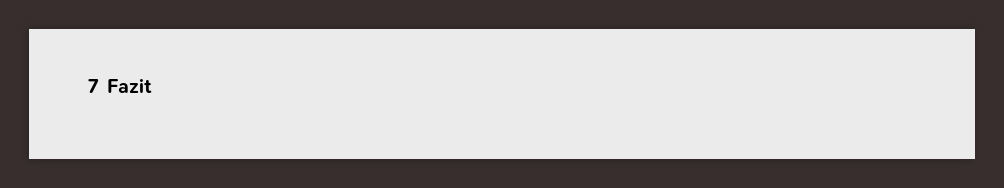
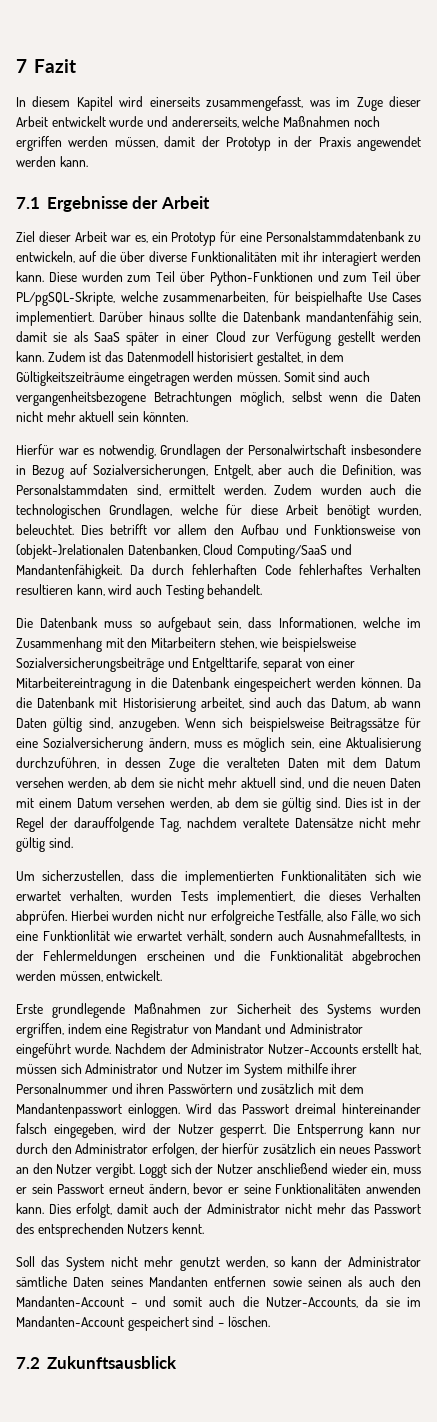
(152, 85) none -> [16,96,422,111] [16,116,380,128] [16,136,422,151] [16,156,88,167] [16,196,210,212] [16,231,421,246] [16,251,421,266] [16,271,421,286] [16,291,421,306] [16,311,422,326] [16,331,422,346] [16,351,345,366] [16,371,370,386] [16,391,421,406] [16,411,188,422] [16,444,421,459] [16,464,422,479] [16,484,421,496] [16,504,422,519] [16,524,421,535] [16,544,352,559] [16,564,421,579] [16,584,263,599] [16,617,422,632] [16,637,356,652] [16,657,356,672] [16,677,421,692] [16,697,421,712] [16,717,421,732] [16,737,421,752] [16,757,421,772] [16,777,421,789] [16,797,422,812] [16,817,421,832] [16,837,73,852] [16,870,421,885] [16,890,421,905] [16,910,421,925] [16,930,421,942] [16,950,421,965] [16,970,163,982] [16,1003,421,1018] [16,1023,363,1038] [16,1043,421,1058] [16,1063,358,1078] [16,1083,364,1094] [16,1103,421,1118] [16,1123,421,1138] [16,1143,421,1158] [16,1163,421,1178] [16,1183,421,1195] [16,1203,421,1218] [16,1223,204,1238] [16,1256,422,1271] [16,1276,421,1287] [16,1296,421,1308] [16,1316,270,1331] [16,1356,177,1369] // In diesem Kapitel wird einerseits zusammengefasst, was im Zuge dieser Arbeit entwickelt wurde und andererseits, welche Maßnahmen noch ergriffen werden müssen, damit der Prototyp in der Praxis angewendet werden kann. // 7.1 Ergebnisse der Arbeit // Ziel dieser Arbeit war es, ein Prototyp für eine Personalstammdatenbank zu entwickeln, auf die über diverse Funktionalitäten mit ihr interagiert werden kann. Diese wurden zum Teil über Python-Funktionen und zum Teil über PL/pgSQL-Skripte, welche zusammenarbeiten, für beispielhafte Use Cases implementiert. Darüber hinaus sollte die Datenbank mandantenfähig sein, damit sie als SaaS später in einer Cloud zur Verfügung gestellt werden kann. Zudem ist das Datenmodell historisiert gestaltet, in dem Gültigkeitszeiträume eingetragen werden müssen. Somit sind auch vergangenheitsbezogene Betrachtungen möglich, selbst wenn die Daten nicht mehr aktuell sein könnten. // Hierfür war es notwendig, Grundlagen der Personalwirtschaft insbesondere in Bezug auf Sozialversicherungen, Entgelt, aber auch die Definition, was Personalstammdaten sind, ermittelt werden. Zudem wurden auch die technologischen Grundlagen, welche für diese Arbeit benötigt wurden, beleuchtet. Dies betrifft vor allem den Aufbau und Funktionsweise von (objekt-)relationalen Datenbanken, Cloud Computing/SaaS und Mandantenfähigkeit. Da durch fehlerhaften Code fehlerhaftes Verhalten resultieren kann, wird auch Testing behandelt. // Die Datenbank muss so aufgebaut sein, dass Informationen, welche im Zusammenhang mit den Mitarbeitern stehen, wie beispielsweise Sozialversicherungsbeiträge und Entgelttarife, separat von einer Mitarbeitereintragung in die Datenbank eingespeichert werden können. Da die Datenbank mit Historisierung arbeitet, sind auch das Datum, ab wann Daten gültig sind, anzugeben. Wenn sich beispielsweise Beitragssätze für eine Sozialversicherung ändern, muss es möglich sein, eine Aktualisierung durchzuführen, in dessen Zuge die veralteten Daten mit dem Datum versehen werden, ab dem sie nicht mehr aktuell sind, und die neuen Daten mit einem Datum versehen werden, ab dem sie gültig sind. Dies ist in der Regel der darauffolgende Tag, nachdem veraltete Datensätze nicht mehr gültig sind. // Um sicherzustellen, dass die implementierten Funktionalitäten sich wie erwartet verhalten, wurden Tests implementiert, die dieses Verhalten abprüfen. Hierbei wurden nicht nur erfolgreiche Testfälle, also Fälle, wo sich eine Funktionlität wie erwartet verhält, sondern auch Ausnahmefalltests, in der Fehlermeldungen erscheinen und die Funktionalität abgebrochen werden müssen, entwickelt. // Erste grundlegende Maßnahmen zur Sicherheit des Systems wurden ergriffen, indem eine Registratur von Mandant und Administrator eingeführt wurde. Nachdem der Administrator Nutzer-Accounts erstellt hat, müssen sich Administrator und Nutzer im System mithilfe ihrer Personalnummer und ihren Passwörtern und zusätzlich mit dem Mandantenpasswort einloggen. Wird das Passwort dreimal hintereinander falsch eingegeben, wird der Nutzer gesperrt. Die Entsperrung kann nur durch den Administrator erfolgen, der hierfür zusätzlich ein neues Passwort an den Nutzer vergibt. Loggt sich der Nutzer anschließend wieder ein, muss er sein Passwort erneut ändern, bevor er seine Funktionalitäten anwenden kann. Dies erfolgt, damit auch der Administrator nicht mehr das Passwort des entsprechenden Nutzers kennt. // Soll das System nicht mehr genutzt werden, so kann der Administrator sämtliche Daten seines Mandanten entfernen sowie seinen als auch den Mandanten-Account – und somit auch die Nutzer-Accounts, da sie im Mandanten-Account gespeichert sind – löschen. // 7.2 Zukunftsausblick

